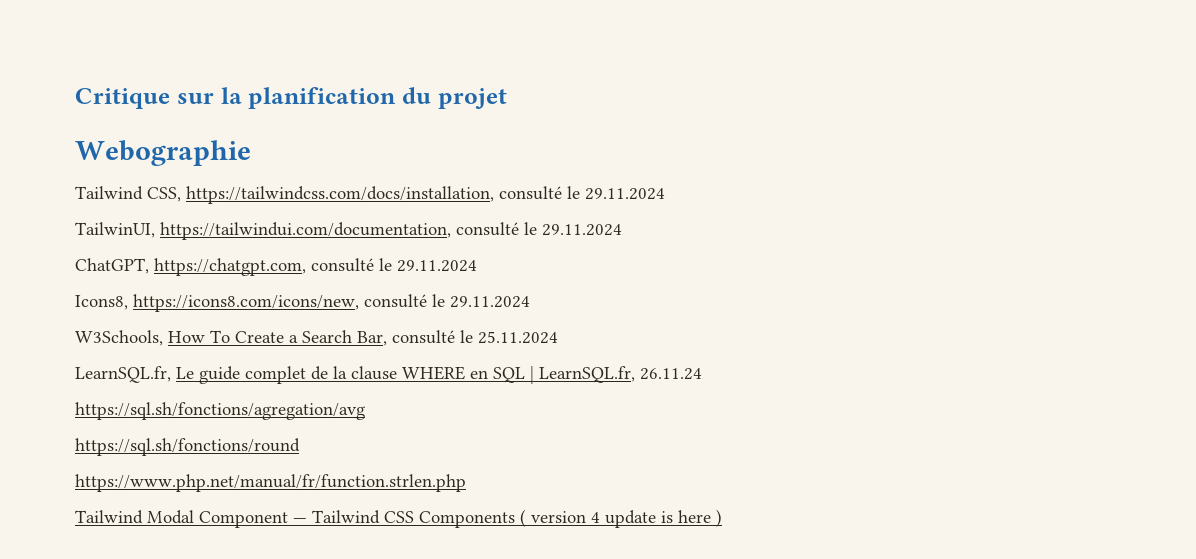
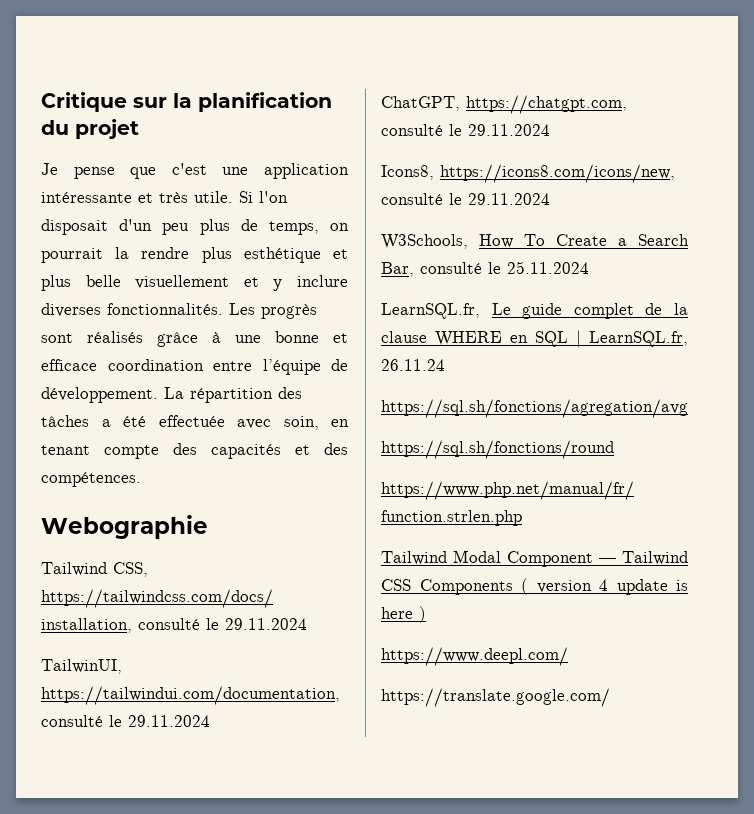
(507, 98) none -> [41,163,349,179] [41,191,288,203] [41,219,349,235] [41,247,348,263] [41,275,348,291] [41,303,317,319] [41,331,348,347] [41,359,348,375] [41,387,302,403] [41,415,349,430] [41,443,348,459] [41,472,141,487] // Je pense que c'est une application intéressante et très utile. Si l'on disposait d'un peu plus de temps, on pourrait la rendre plus esthétique et plus belle visuellement et y inclure diverses fonctionnalités. Les progrès sont réalisés grâce à une bonne et efficace coordination entre l’équipe de développement. La répartition des tâches a été effectuée avec soin, en tenant compte des capacités et des compétences.
(722, 518) none -> [381,647,568,666] [381,688,610,707] // https://www.deepl.com/ // https://translate.google.com/

